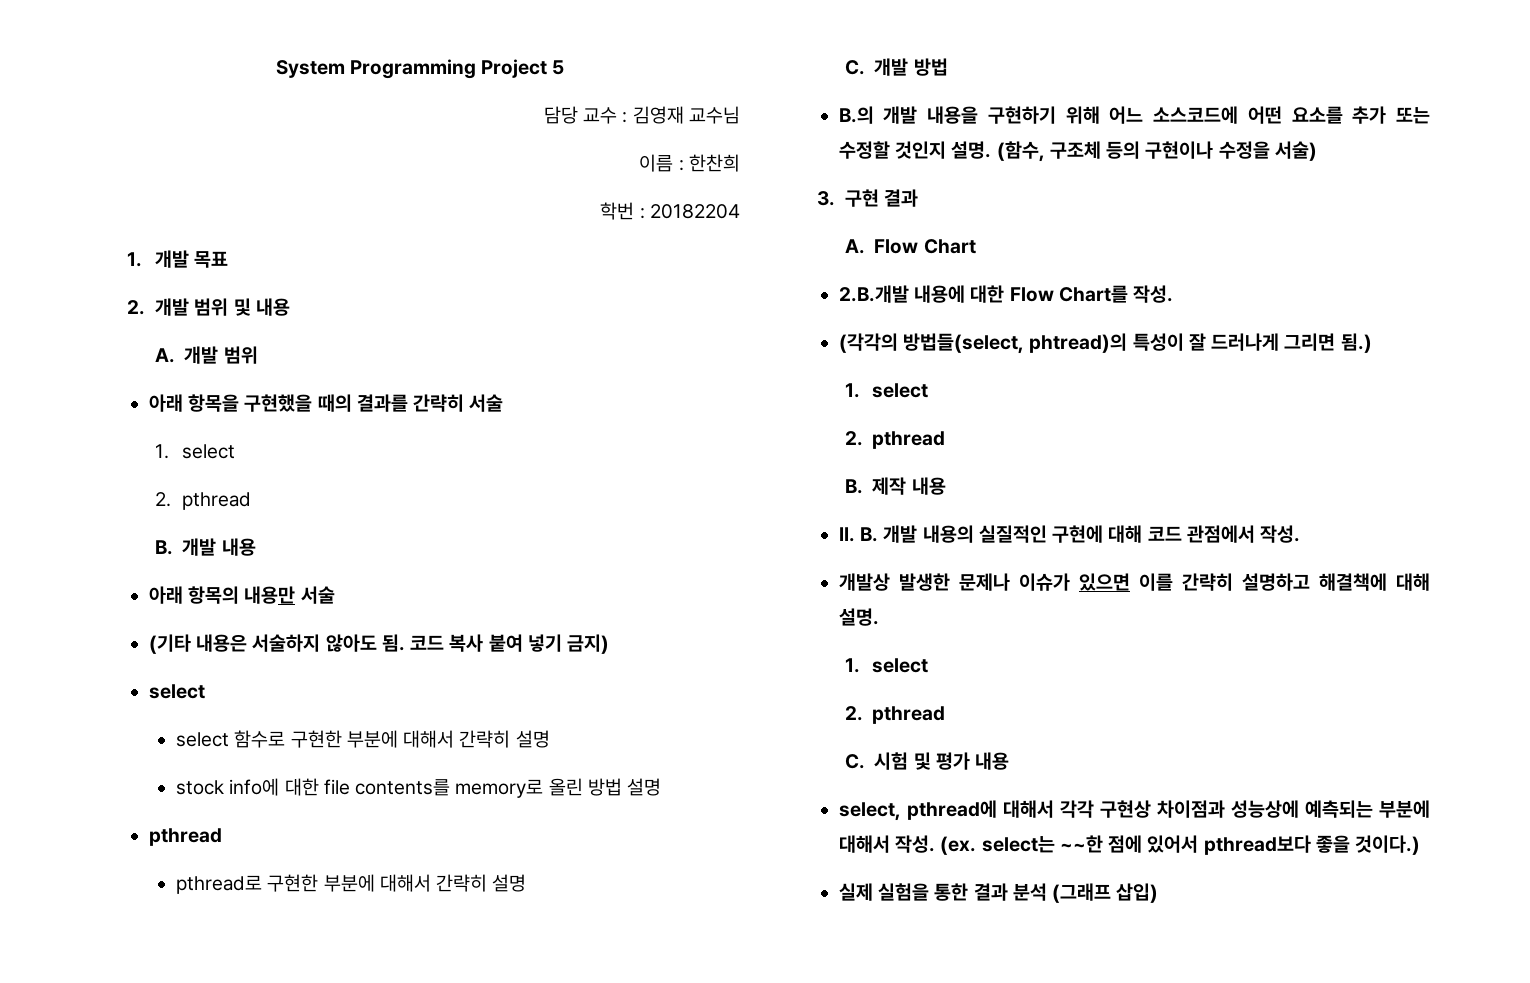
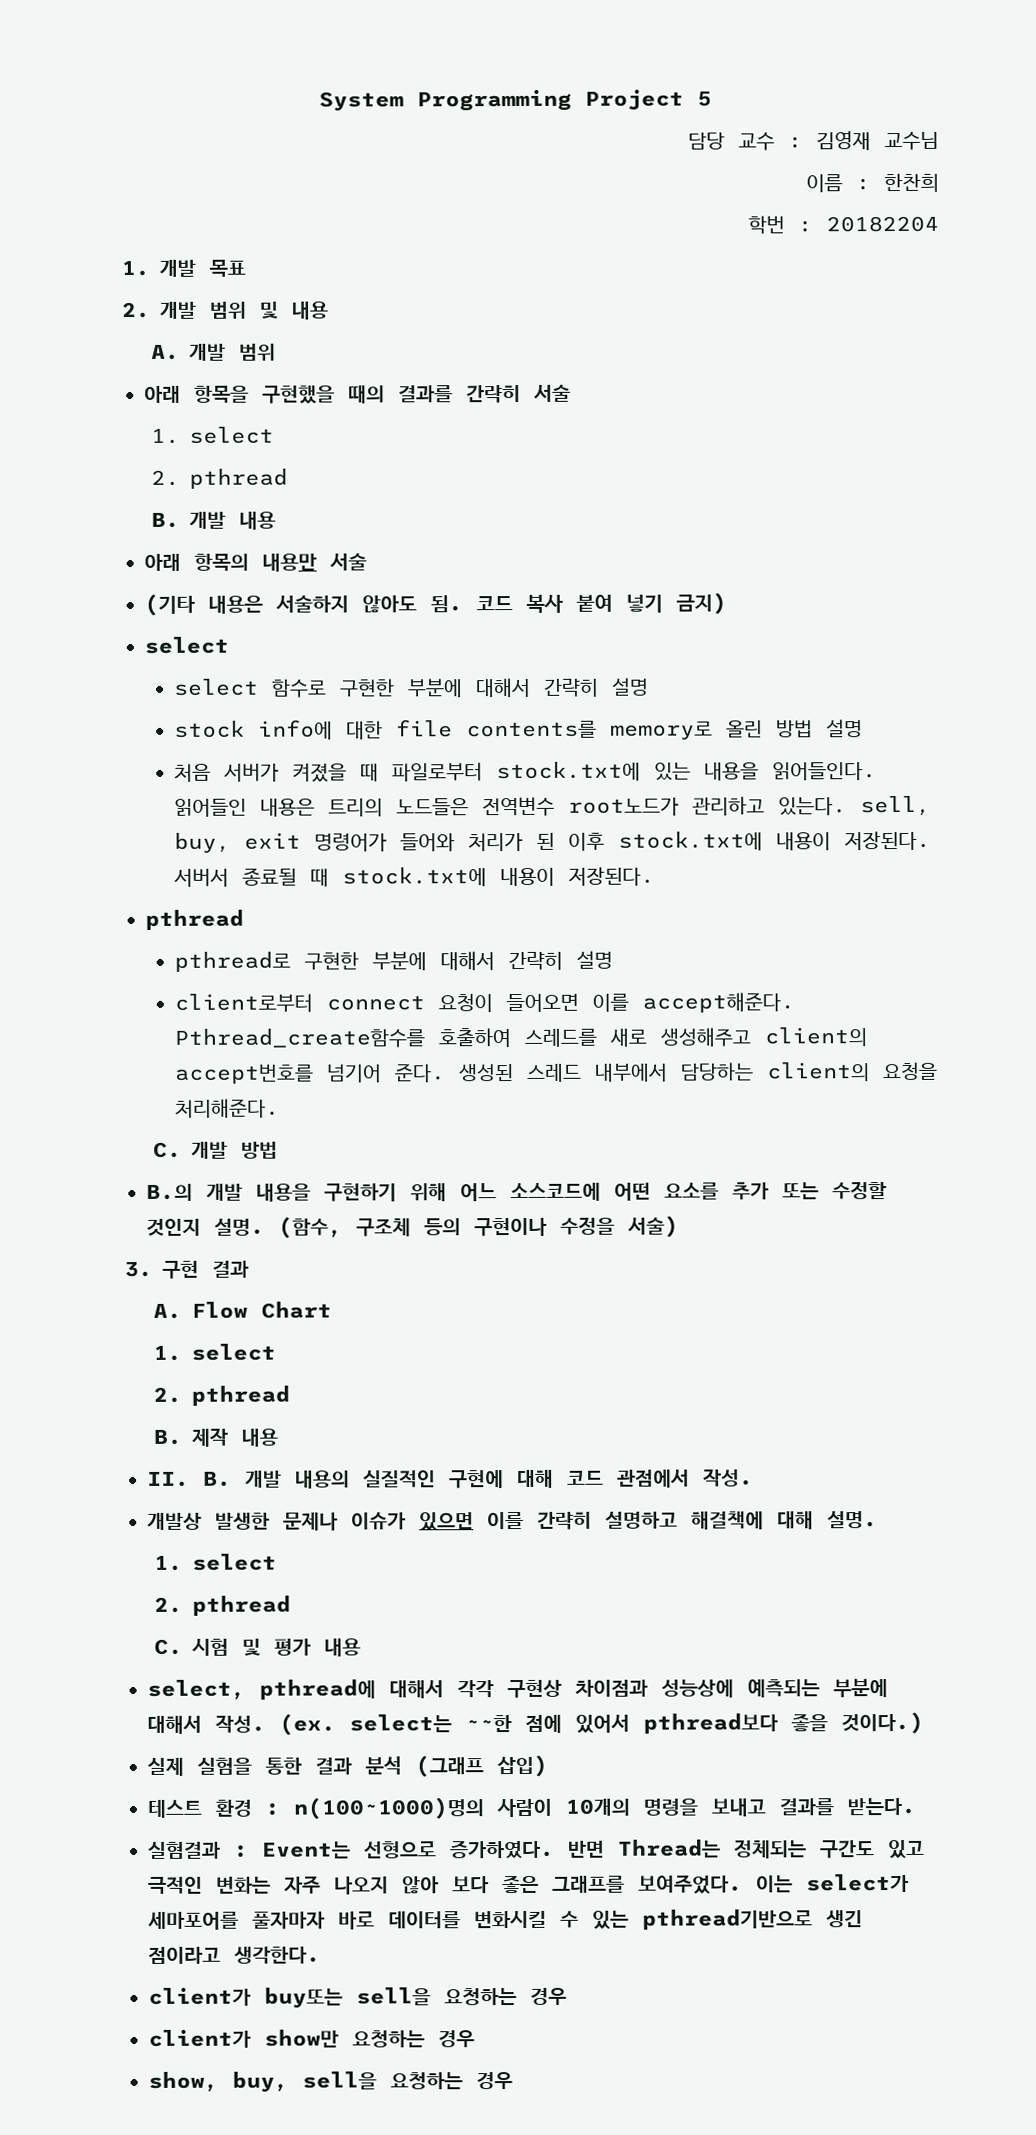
(662, 787) none -> [174,761,878,783] [174,795,932,817] [174,830,932,853] [173,866,656,887] // 처음 서버가 켜졌을 때 파일로부터 stock.txt에 있는 내용을 읽어들인다. 읽어들인 내용은 트리의 노드들은 전역변수 root노드가 관리하고 있는다. sell, buy, exit 명령어가 들어와 처리가 된 이후 stock.txt에 내용이 저장된다. 서버서 종료될 때 stock.txt에 내용이 저장된다.
(527, 883) none -> [174,992,796,1013] [174,1027,868,1048] [174,1061,939,1084] [175,1098,281,1118] // client로부터 connect 요청이 들어오면 이를 accept해준다. Pthread_create함수를 호출하여 스레드를 새로 생성해주고 client의 accept번호를 넘기어 준다. 생성된 스레드 내부에서 담당하는 client의 요청을 처리해준다.
[838,285,1174,303] [838,333,1372,354] // 2.B.개발 내용에 대한 Flow Chart를 작성. // (각각의 방법들(select, phtread)의 특성이 잘 드러나게 그리면 됨.) -> (333, 1310) none
(1159, 893) none -> [147,1797,917,1820] [148,1839,926,1859] [148,1873,910,1895] [148,1909,864,1930] [148,1946,322,1964] [148,1987,568,2009] [148,2029,476,2048] [148,2071,514,2093] // 테스트 환경 : n(100~1000)명의 사람이 10개의 명령을 보내고 결과를 받는다. // 실혐결과 : Event는 선형으로 증가하였다. 반면 Thread는 정체되는 구간도 있고 극적인 변화는 자주 나오지 않아 보다 좋은 그래프를 보여주었다. 이는 select가 세마포어를 풀자마자 바로 데이터를 변화시킬 수 있는 pthread기반으로 생긴 점이라고 생각한다. // client가 buy또는 sell을 요청하는 경우 // client가 show만 요청하는 경우 // show, buy, sell을 요청하는 경우

